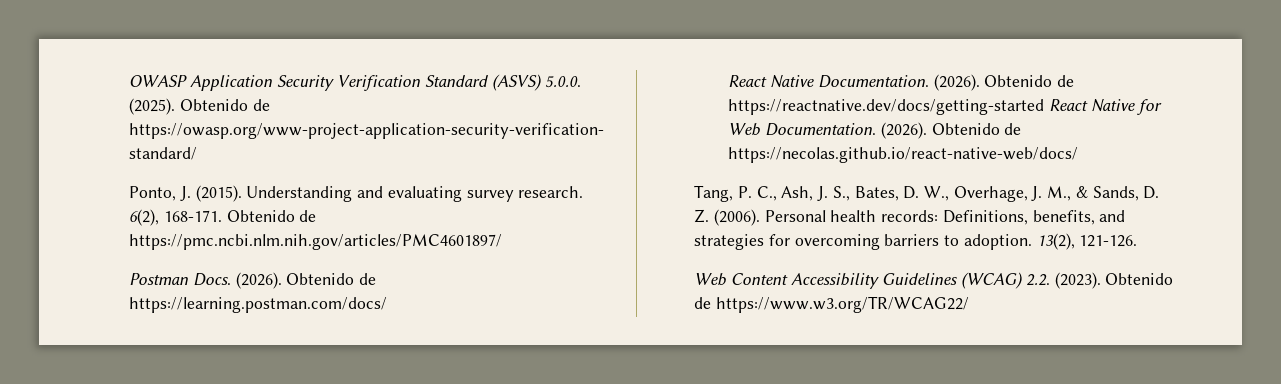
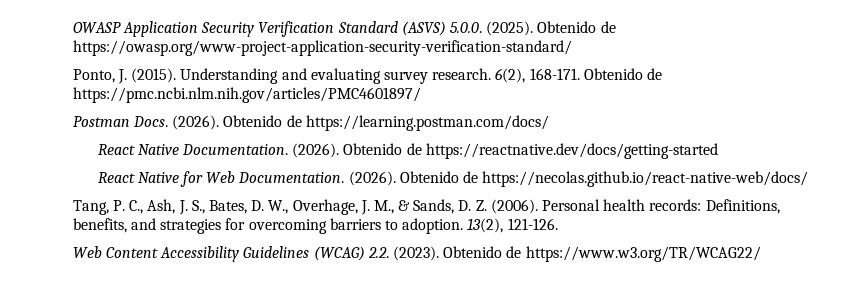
(1045, 107) none -> (718, 151) //

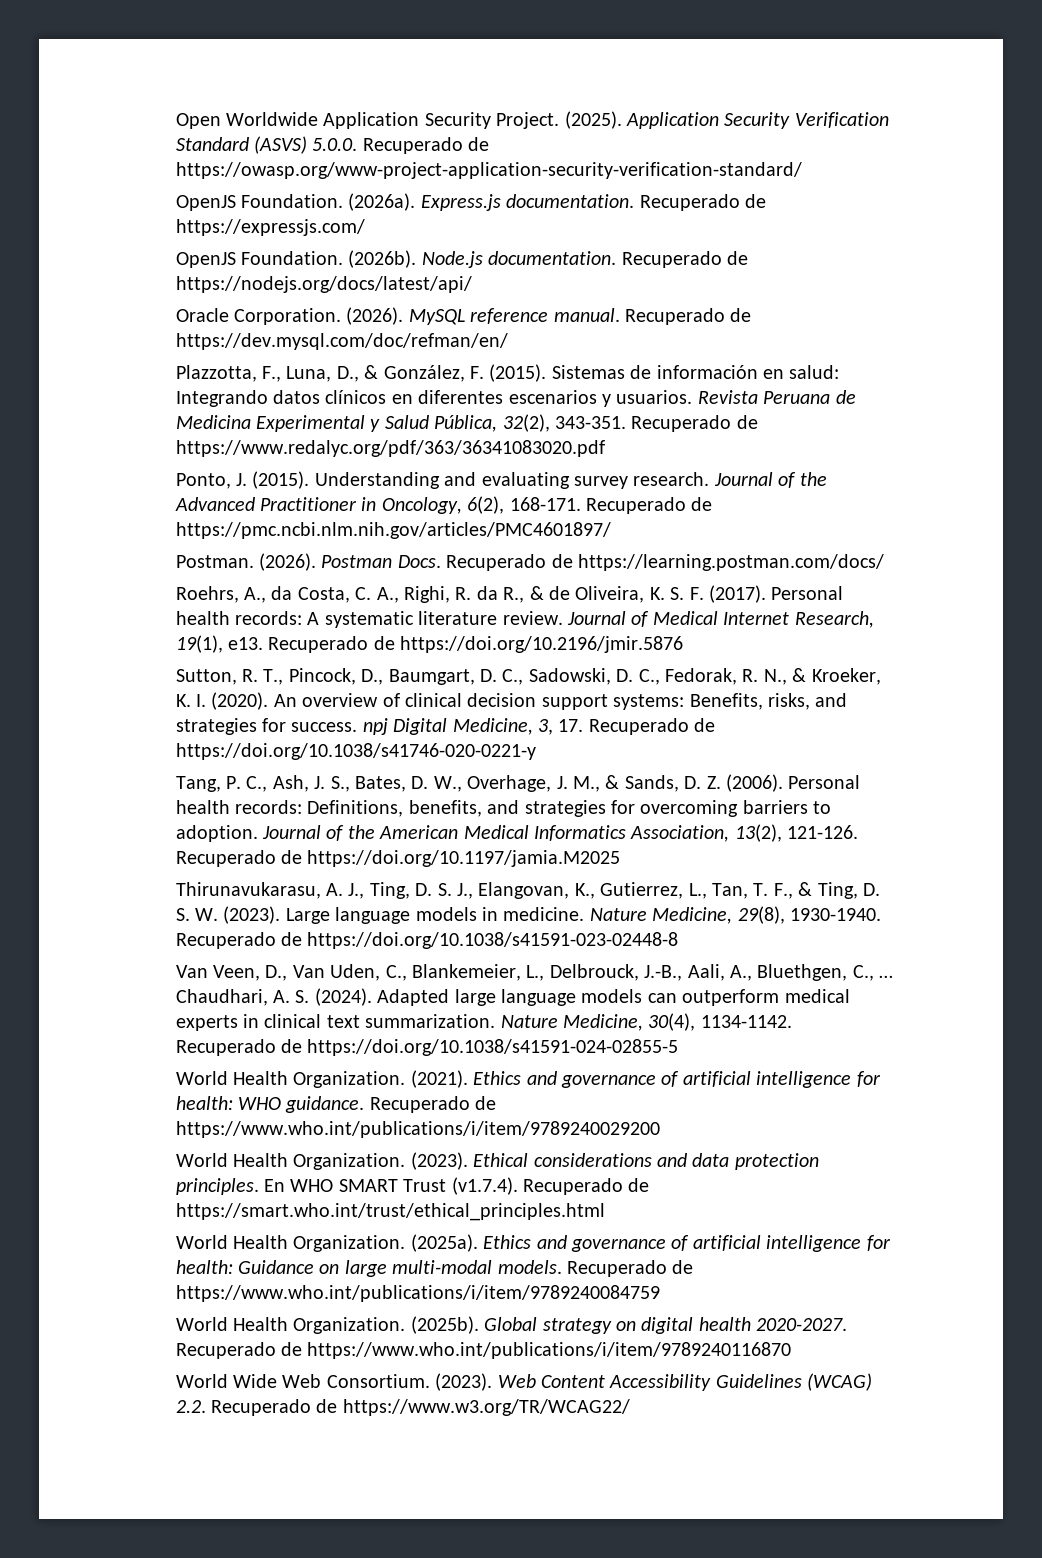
[72,22,121,33] OWASP -> [175,111,622,129] Open Worldwide Application Security Project. (2025).
[486,21,597,36] (2025). Obtenido -> [362,137,463,154] Recuperado
(572, 48) none -> [175,193,767,211] [175,219,365,236] [175,250,749,268] [175,276,472,293] [175,307,752,325] [175,333,508,350] [175,364,840,382] [175,390,856,407] [175,414,758,432] [175,440,605,457] // OpenJS Foundation. (2026a). Express.js documentation. Recuperado de https://expressjs.com/ // OpenJS Foundation. (2026b). Node.js documentation. Recuperado de https://nodejs.org/docs/latest/api/ // Oracle Corporation. (2026). MySQL reference manual. Recuperado de https://dev.mysql.com/doc/refman/en/ // Plazzotta, F., Luna, D., & González, F. (2015). Sistemas de información en salud: Integrando datos clínicos en diferentes escenarios y usuarios. Revista Peruana de Medicina Experimental y Salud Pública, 32(2), 343-351. Recuperado de https://www.redalyc.org/pdf/363/36341083020.pdf
(492, 74) none -> [713,472,827,488] [174,497,462,514] Journal of the Advanced Practitioner in Oncology,
[583,68,643,80] Obtenido -> [586,497,687,514] Recuperado
[72,115,549,131] [97,143,718,159] [97,171,809,187] Postman Docs. (2026). Obtenido de https://learning.postman.com/docs/ // React Native Documentation. (2026). Obtenido de https://reactnative.dev/docs/getting-started // React Native for Web Documentation. (2026). Obtenido de https://necolas.github.io/react-native-web/docs/ -> [175,553,885,571] [175,585,844,603] [175,611,874,628] [175,635,684,653] [175,668,881,685] [175,692,848,710] [175,718,716,735] [175,743,536,760] Postman. (2026). Postman Docs. Recuperado de https://learning.postman.com/docs/ // Roehrs, A., da Costa, C. A., Righi, R. da R., & de Oliveira, K. S. F. (2017). Personal health records: A systematic literature review. Journal of Medical Internet Research, 19(1), e13. Recuperado de https://doi.org/10.2196/jmir.5876 // Sutton, R. T., Pincock, D., Baumgart, D. C., Sadowski, D. C., Fedorak, R. N., & Kroeker, K. I. (2020). An overview of clinical decision support systems: Benefits, risks, and strategies for success. npj Digital Medicine, 3, 17. Recuperado de https://doi.org/10.1038/s41746-020-0221-y
[467,218,558,233] 13(2), 121-126. // -> [262,824,859,842] [175,850,621,867] [175,882,881,899] [175,906,882,924] [175,932,679,949] [175,964,894,981] [175,988,850,1006] [175,1013,792,1031] [175,1039,679,1056] [175,1070,881,1088] [175,1096,497,1113] [175,1121,660,1138] [175,1152,819,1170] [175,1177,650,1195] [175,1203,605,1221] [175,1234,891,1252] [175,1260,694,1277] [175,1285,660,1302] [175,1316,848,1334] [175,1342,792,1359] [175,1373,493,1391] Journal of the American Medical Informatics Association, 13(2), 121-126. Recuperado de https://doi.org/10.1197/jamia.M2025 // Thirunavukarasu, A. J., Ting, D. S. J., Elangovan, K., Gutierrez, L., Tan, T. F., & Ting, D. S. W. (2023). Large language models in medicine. Nature Medicine, 29(8), 1930-1940. Recuperado de https://doi.org/10.1038/s41591-023-02448-8 // Van Veen, D., Van Uden, C., Blankemeier, L., Delbrouck, J.-B., Aali, A., Bluethgen, C., … Chaudhari, A. S. (2024). Adapted large language models can outperform medical experts in clinical text summarization. Nature Medicine, 30(4), 1134-1142. Recuperado de https://doi.org/10.1038/s41591-024-02855-5 // World Health Organization. (2021). Ethics and governance of artificial intelligence for health: WHO guidance. Recuperado de https://www.who.int/publications/i/item/9789240029200 // World Health Organization. (2023). Ethical considerations and data protection principles. En WHO SMART Trust (v1.7.4). Recuperado de https://smart.who.int/trust/ethical_principles.html // World Health Organization. (2025a). Ethics and governance of artificial intelligence for health: Guidance on large multi-modal models. Recuperado de https://www.who.int/publications/i/item/9789240084759 // World Health Organization. (2025b). Global strategy on digital health 2020-2027. Recuperado de https://www.who.int/publications/i/item/9789240116870 // World Wide Web Consortium. (2023).
[392,246,503,261] (2023). Obtenido -> [211,1399,312,1416] Recuperado

